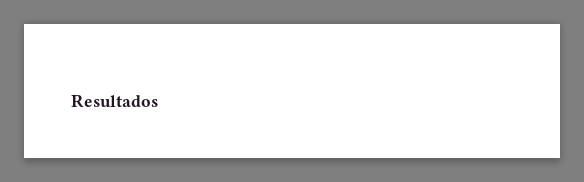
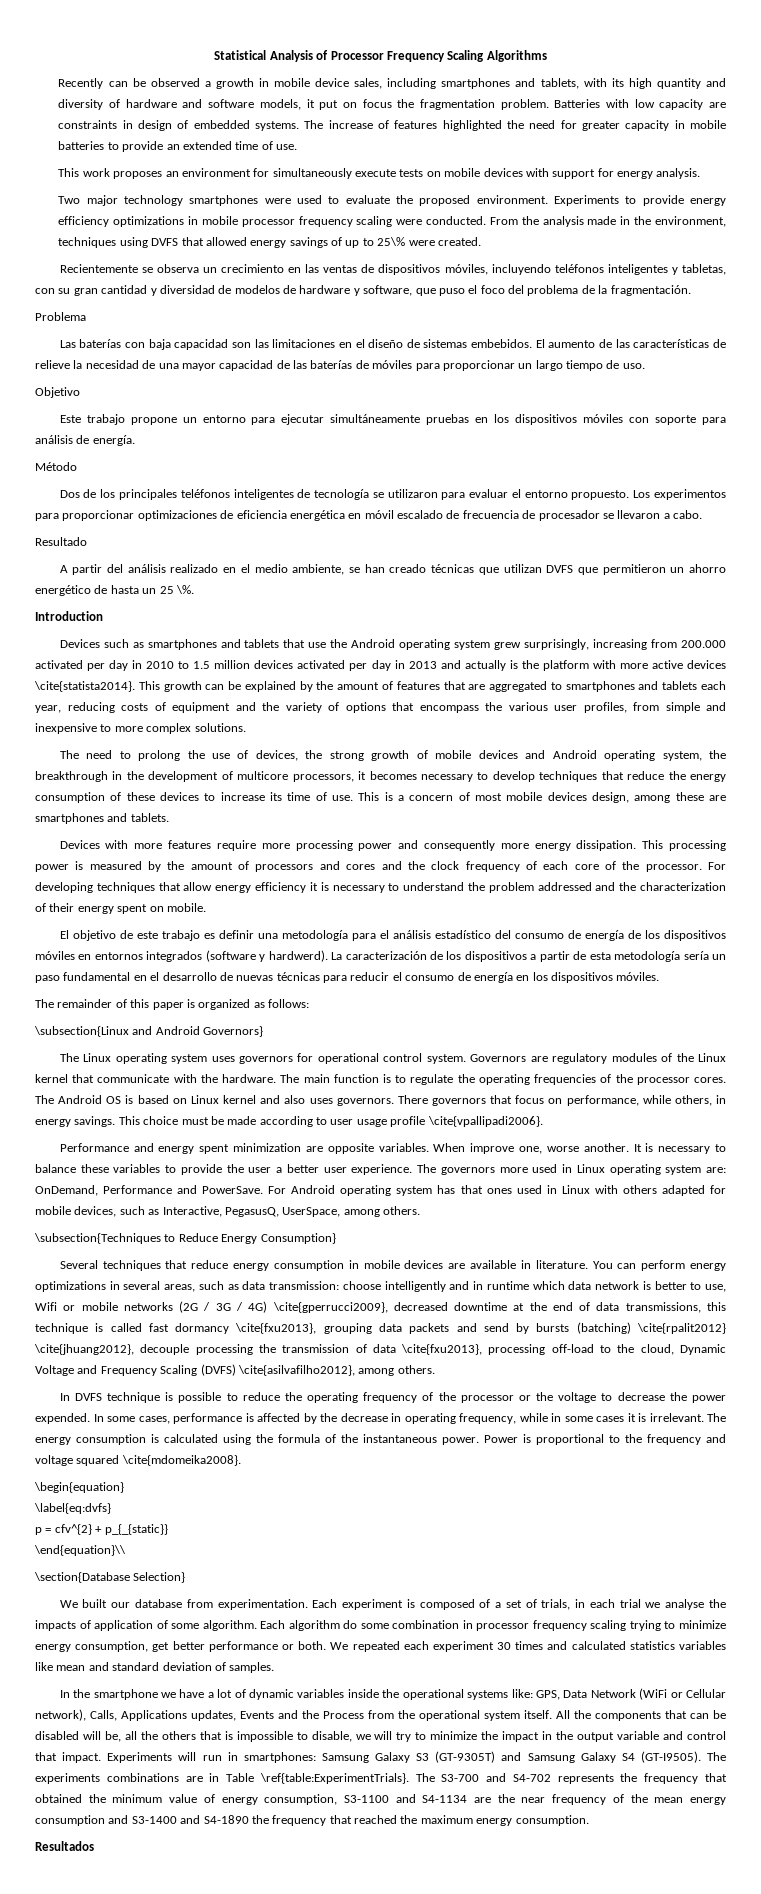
(71, 101) none -> [214,50,547,62] [58,78,727,89] [58,99,726,110] [58,120,726,131] [58,141,298,152] [58,168,701,179] [58,195,726,206] [58,216,727,227] [58,237,481,248] [59,264,726,275] [35,285,691,296] [35,312,86,321] [59,339,727,350] [35,360,645,371] [35,387,80,398] [59,414,726,425] [35,435,135,446] [35,462,77,471] [59,489,727,500] [35,510,702,521] [35,537,87,546] [59,564,727,575] [35,585,194,596] [35,611,103,621] [59,639,727,650] [35,660,726,671] [34,681,727,692] [35,702,726,713] [35,723,246,734] [59,750,727,761] [35,771,726,782] [35,792,726,803] [35,813,169,824] [59,840,726,851] [35,861,727,872] [35,882,726,893] [35,903,206,914] [59,930,727,941] [35,950,727,962] [35,972,660,983] [35,999,309,1010] [34,1026,264,1037] [59,1053,727,1064] [35,1074,726,1085] [35,1095,726,1106] [35,1116,543,1127] [59,1143,727,1154] [35,1164,726,1175] [35,1185,726,1196] [35,1206,420,1217] [34,1233,336,1244] [59,1260,727,1271] [35,1281,726,1292] [35,1301,727,1313] [35,1322,726,1334] [34,1344,726,1355] [35,1364,435,1376] [59,1392,726,1403] [35,1413,726,1424] [35,1434,726,1445] [35,1455,241,1466] [34,1482,124,1493] [34,1503,111,1514] [35,1524,168,1535] [34,1545,126,1556] [34,1572,186,1583] [59,1599,726,1610] [35,1620,726,1631] [35,1641,726,1652] [35,1662,275,1673] [59,1688,727,1700] [35,1709,726,1721] [35,1731,726,1742] [35,1751,726,1763] [35,1773,727,1784] [35,1794,727,1805] [35,1815,589,1826] Statistical Analysis of Processor Frequency Scaling Algorithms // Recently can be observed a growth in mobile device sales, including smartphones and tablets, with its high quantity and diversity of hardware and software models, it put on focus the fragmentation problem. Batteries with low capacity are constraints in design of embedded systems. The increase of features highlighted the need for greater capacity in mobile batteries to provide an extended time of use. // This work proposes an environment for simultaneously execute tests on mobile devices with support for energy analysis. // Two major technology smartphones were used to evaluate the proposed environment. Experiments to provide energy efficiency optimizations in mobile processor frequency scaling were conducted. From the analysis made in the environment, techniques using DVFS that allowed energy savings of up to 25\% were created. // Recientemente se observa un crecimiento en las ventas de dispositivos móviles, incluyendo teléfonos inteligentes y tabletas, con su gran cantidad y diversidad de modelos de hardware y software, que puso el foco del problema de la fragmentación. // Problema // Las baterías con baja capacidad son las limitaciones en el diseño de sistemas embebidos. El aumento de las características de relieve la necesidad de una mayor capacidad de las baterías de móviles para proporcionar un largo tiempo de uso. // Objetivo // Este trabajo propone un entorno para ejecutar simultáneamente pruebas en los dispositivos móviles con soporte para análisis de energía. // Método // Dos de los principales teléfonos inteligentes de tecnología se utilizaron para evaluar el entorno propuesto. Los experimentos para proporcionar optimizaciones de eficiencia energética en móvil escalado de frecuencia de procesador se llevaron a cabo. // Resultado // A partir del análisis realizado en el medio ambiente, se han creado técnicas que utilizan DVFS que permitieron un ahorro energético de hasta un 25 \%. // Introduction // Devices such as smartphones and tablets that use the Android operating system grew surprisingly, increasing from 200.000 activated per day in 2010 to 1.5 million devices activated per day in 2013 and actually is the platform with more active devices \cite{statista2014}. This growth can be explained by the amount of features that are aggregated to smartphones and tablets each year, reducing costs of equipment and the variety of options that encompass the various user profiles, from simple and inexpensive to more complex solutions. // The need to prolong the use of devices, the strong growth of mobile devices and Android operating system, the breakthrough in the development of multicore processors, it becomes necessary to develop techniques that reduce the energy consumption of these devices to increase its time of use. This is a concern of most mobile devices design, among these are smartphones and tablets. // Devices with more features require more processing power and consequently more energy dissipation. This processing power is measured by the amount of processors and cores and the clock frequency of each core of the processor. For developing techniques that allow energy efficiency it is necessary to understand the problem addressed and the characterization of their energy spent on mobile. // El objetivo de este trabajo es definir una metodología para el análisis estadístico del consumo de energía de los dispositivos móviles en entornos integrados (software y hardwerd). La caracterización de los dispositivos a partir de esta metodología sería un paso fundamental en el desarrollo de nuevas técnicas para reducir el consumo de energía en los dispositivos móviles. // The remainder of this paper is organized as follows: // \subsection{Linux and Android Governors} // The Linux operating system uses governors for operational control system. Governors are regulatory modules of the Linux kernel that communicate with the hardware. The main function is to regulate the operating frequencies of the processor cores. The Android OS is based on Linux kernel and also uses governors. There governors that focus on performance, while others, in energy savings. This choice must be made according to user usage profile \cite{vpallipadi2006}. // Performance and energy spent minimization are opposite variables. When improve one, worse another. It is necessary to balance these variables to provide the user a better user experience. The governors more used in Linux operating system are: OnDemand, Performance and PowerSave. For Android operating system has that ones used in Linux with others adapted for mobile devices, such as Interactive, PegasusQ, UserSpace, among others. // \subsection{Techniques to Reduce Energy Consumption} // Several techniques that reduce energy consumption in mobile devices are available in literature. You can perform energy optimizations in several areas, such as data transmission: choose intelligently and in runtime which data network is better to use, Wifi or mobile networks (2G / 3G / 4G) \cite{gperrucci2009}, decreased downtime at the end of data transmissions, this technique is called fast dormancy \cite{fxu2013}, grouping data packets and send by bursts (batching) \cite{rpalit2012} \cite{jhuang2012}, decouple processing the transmission of data \cite{fxu2013}, processing off-load to the cloud, Dynamic Voltage and Frequency Scaling (DVFS) \cite{asilvafilho2012}, among others. // In DVFS technique is possible to reduce the operating frequency of the processor or the voltage to decrease the power expended. In some cases, performance is affected by the decrease in operating frequency, while in some cases it is irrelevant. The energy consumption is calculated using the formula of the instantaneous power. Power is proportional to the frequency and voltage squared \cite{mdomeika2008}. // \begin{equation} // \label{eq:dvfs} // p = cfv^{2} + p_{_{static}} // \end{equation}\\ // \section{Database Selection} // We built our database from experimentation. Each experiment is composed of a set of trials, in each trial we analyse the impacts of application of some algorithm. Each algorithm do some combination in processor frequency scaling trying to minimize energy consumption, get better performance or both. We repeated each experiment 30 times and calculated statistics variables like mean and standard deviation of samples. // In the smartphone we have a lot of dynamic variables inside the operational systems like: GPS, Data Network (WiFi or Cellular network), Calls, Applications updates, Events and the Process from the operational system itself. All the components that can be disabled will be, all the others that is impossible to disable, we will try to minimize the impact in the output variable and control that impact. Experiments will run in smartphones: Samsung Galaxy S3 (GT-9305T) and Samsung Galaxy S4 (GT-I9505). The experiments combinations are in Table \ref{table:ExperimentTrials}. The S3-700 and S4-702 represents the frequency that obtained the minimum value of energy consumption, S3-1100 and S4-1134 are the near frequency of the mean energy consumption and S3-1400 and S4-1890 the frequency that reached the maximum energy consumption. //

